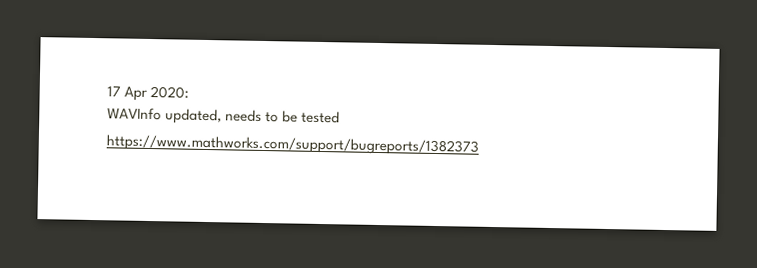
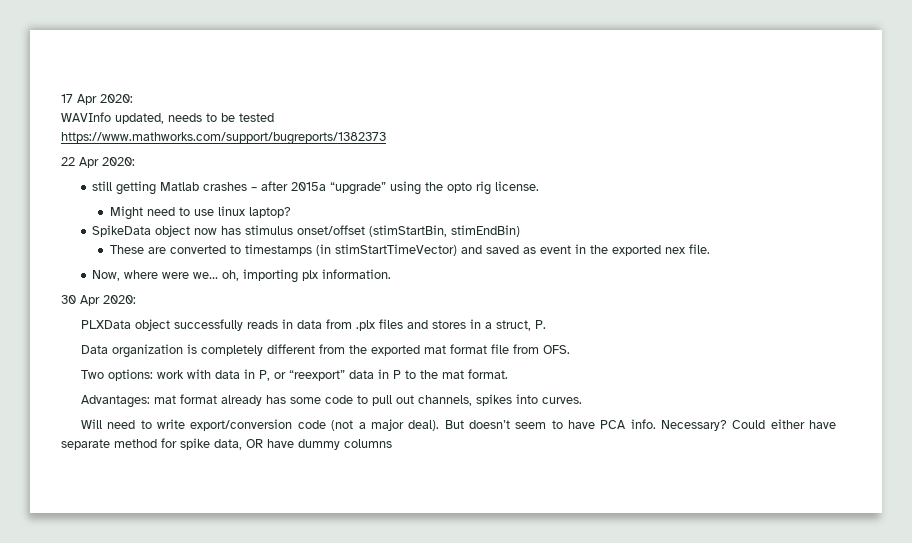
(479, 145) none -> [61,157,135,168] [92,181,540,195] [109,206,291,220] [92,225,521,237] [109,244,710,256] [92,269,392,283] [61,295,136,306] [81,319,547,331] [81,344,571,358] [81,369,509,381] [81,394,583,408] [81,419,836,431] [61,438,392,450] // 22 Apr 2020: // still getting Matlab crashes – after 2015a “upgrade” using the opto rig license. // Might need to use linux laptop? // SpikeData object now has stimulus onset/offset (stimStartBin, stimEndBin) // These are converted to timestamps (in stimStartTimeVector) and saved as event in the exported nex file. // Now, where were we… oh, importing plx information. // 30 Apr 2020: // PLXData object successfully reads in data from .plx files and stores in a struct, P. // Data organization is completely different from the exported mat format file from OFS. // Two options: work with data in P, or “reexport” data in P to the mat format. // Advantages: mat format already has some code to pull out channels, spikes into curves. // Will need to write export/conversion code (not a major deal). But doesn’t seem to have PCA info. Necessary? Could either have separate method for spike data, OR have dummy columns

